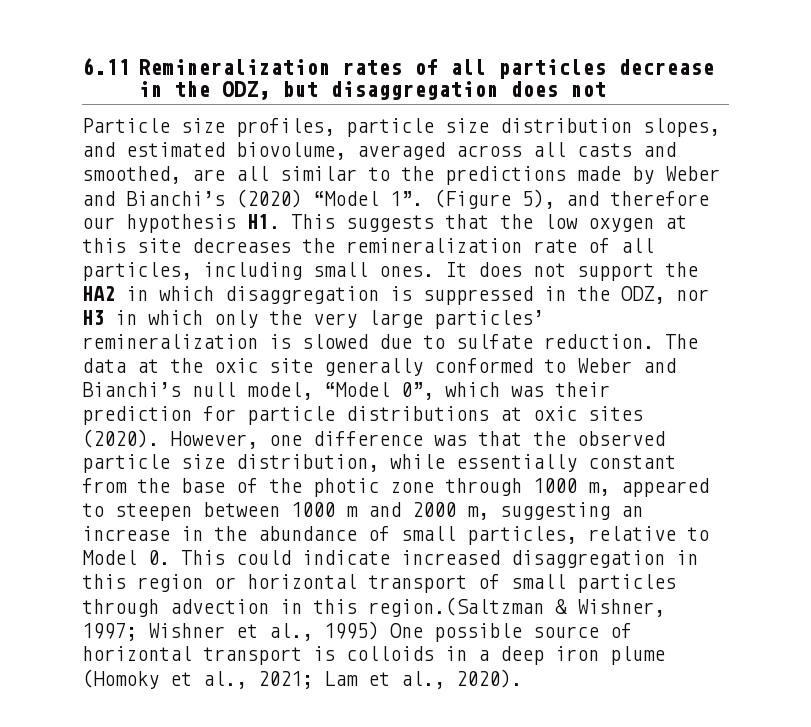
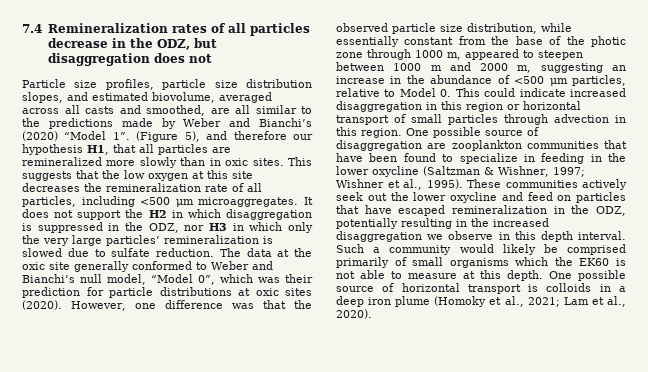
[82,58,130,75] 6.11 -> [22,24,42,33] 7.4
[247,214,280,229] H1. -> [87,144,231,155] [22,157,284,168] H1, that all particles are remineralized more slowly than in oxic sites.
[313,262,434,277] small ones. -> [140,197,299,207] <500 μm microaggregates.
[82,286,115,301] HA2 -> [148,210,167,218] H2
[401,526,456,541] small -> [514,76,568,86] <500 μm
[368,597,544,617] region.(Saltzman -> [361,127,539,138] [336,140,627,151] [336,153,626,164] [336,166,480,177] region. One possible source of disaggregation are zooplankton communities that have been found to specialize in feeding in the lower oxycline (Saltzman
[324,621,379,640] 1995) -> [426,179,627,190] [336,192,626,203] [336,205,626,216] [336,218,549,229] [336,231,626,242] [336,244,626,255] [336,257,626,268] [336,270,543,281] 1995). These communities actively seek out the lower oxycline and feed on particles that have escaped remineralization in the ODZ, potentially resulting in the increased disaggregation we observe in this depth interval. Such a community would likely be comprised primarily of small organisms which the EK60 is not able to measure at this depth.

